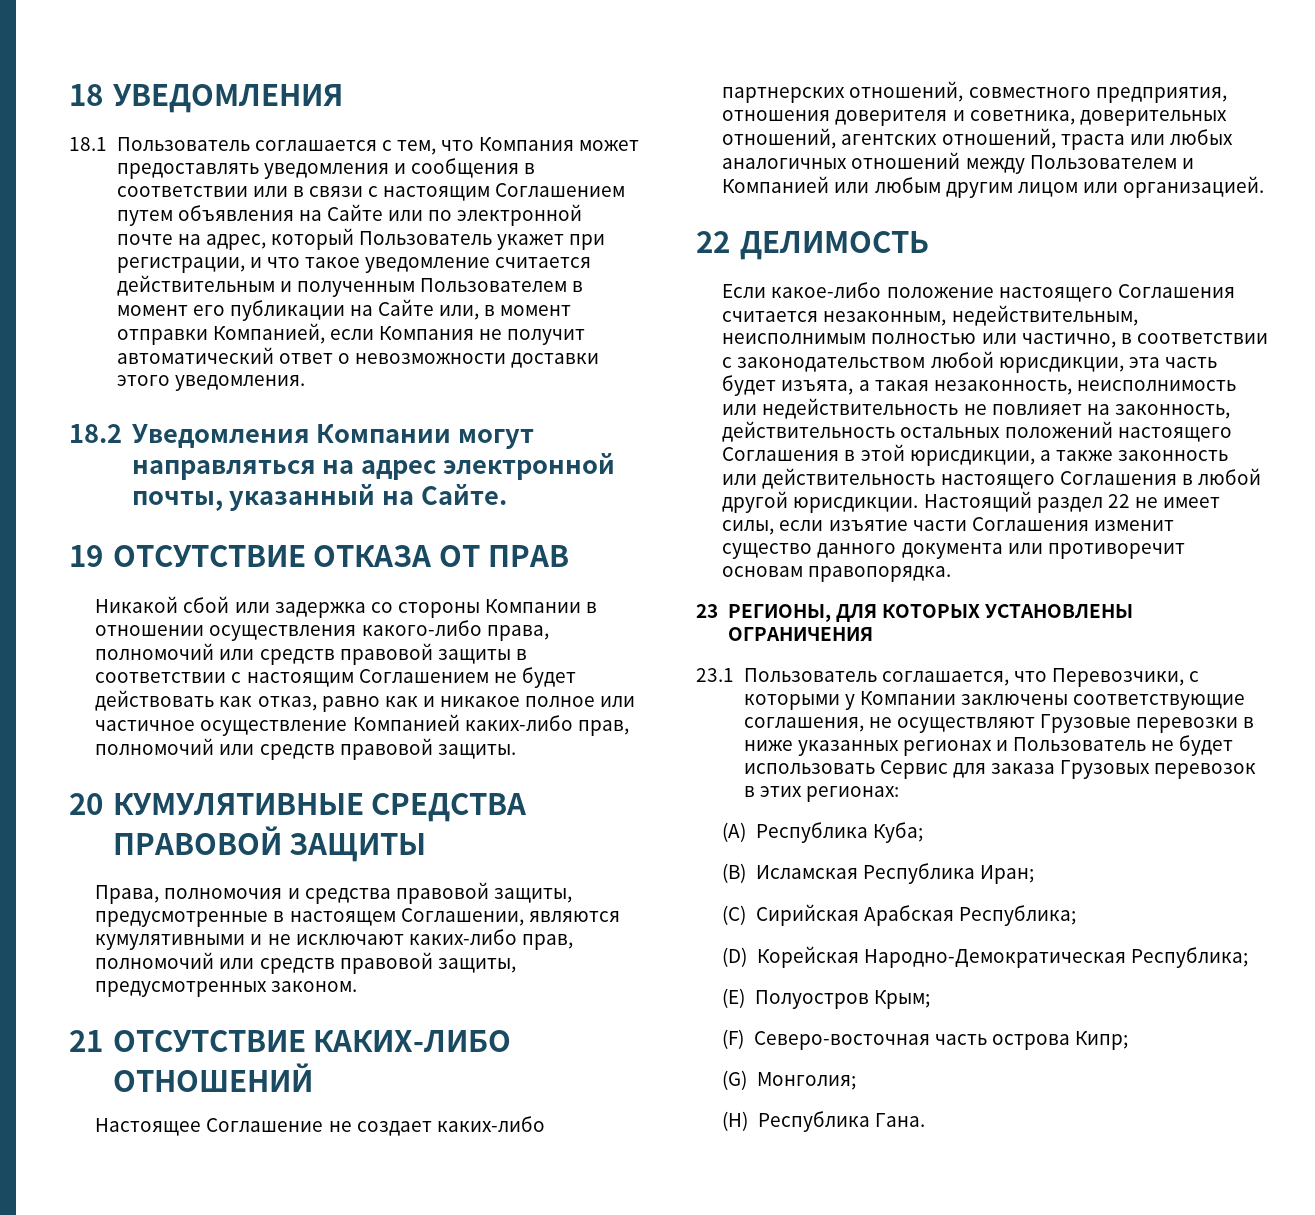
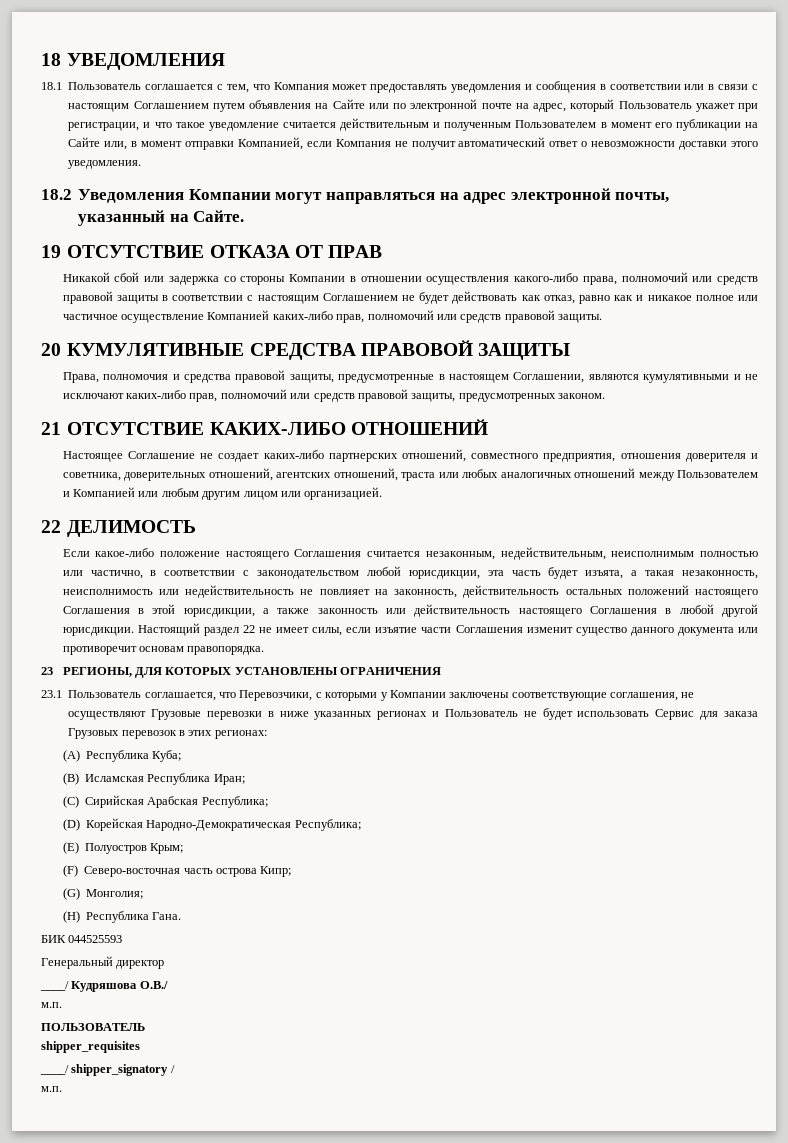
(925, 1120) none -> [41,935,123,943] [41,956,165,969] [40,981,168,992] [41,1002,62,1008] [41,1023,145,1031] [41,1041,140,1053] [40,1064,175,1076] [41,1086,62,1092] // БИК 044525593 // Генеральный директор // ____/ Кудряшова О.В./ // м.п. // ПОЛЬЗОВАТЕЛЬ // shipper_requisites // ____/ shipper_signatory / // м.п.

